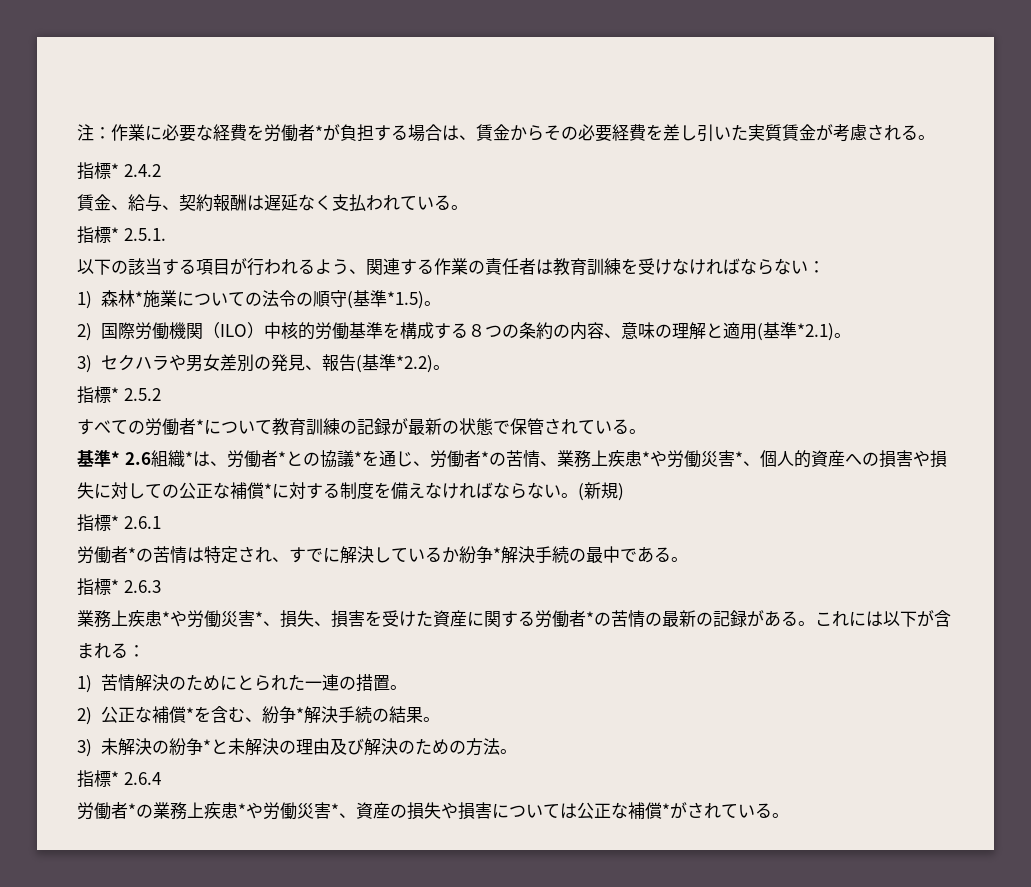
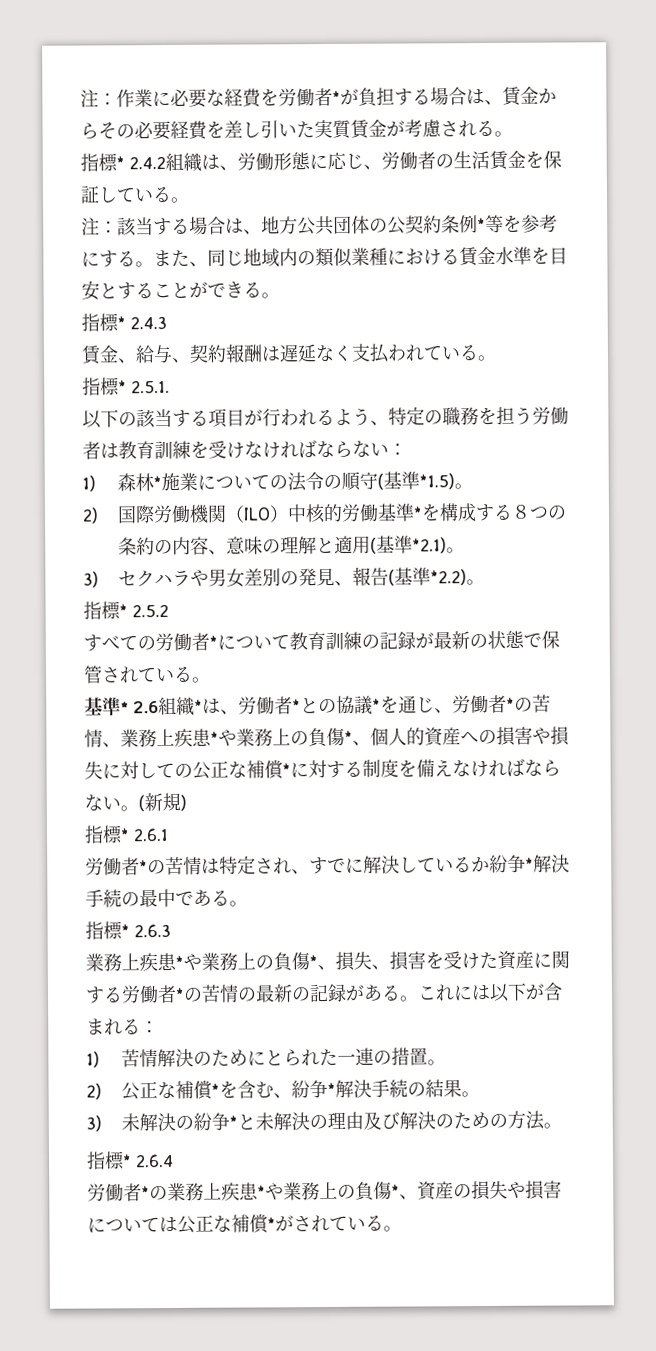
(161, 170) none -> [165,150,562,172] [80,185,190,204] [81,214,558,237] [81,246,568,268] [81,280,280,301] [81,313,167,332] 組織は、労働形態に応じ、労働者の生活賃金を保証している。 // 注：該当する場合は、地方公共団体の公契約条例*等を参考にする。また、同じ地域内の類似業種における賃金水準を目安とすることができる。 // 指標* 2.4.3
[366,258,519,275] 関連する作業の責任 -> [388,406,569,426] 特定の職務を担う労働
(383, 330) none -> [412,506,423,520] *
[666,450,735,468] 労働災害 -> [236,727,345,748] 業務上の負傷
[187,610,255,628] 労働災害 -> [201,952,310,972] 業務上の負傷
[263,802,331,820] 労働災害 -> [283,1181,392,1201] 業務上の負傷

